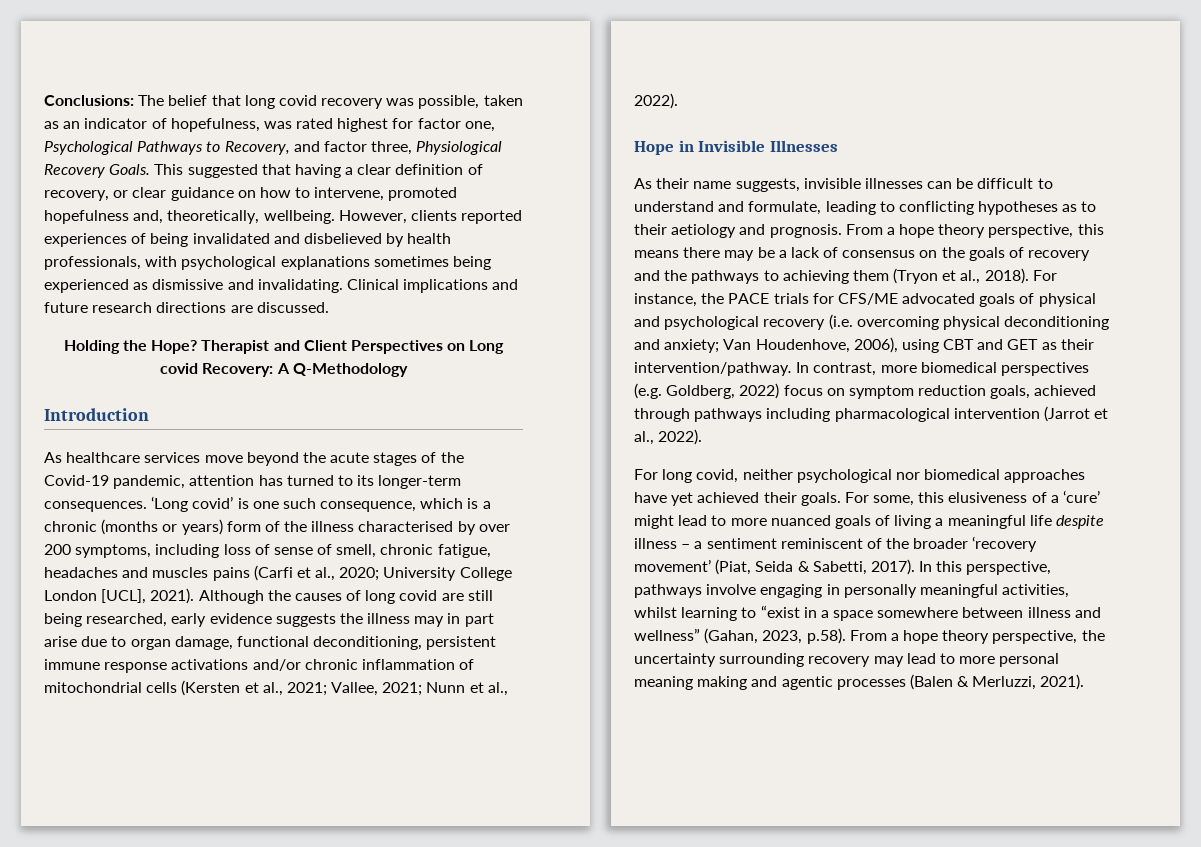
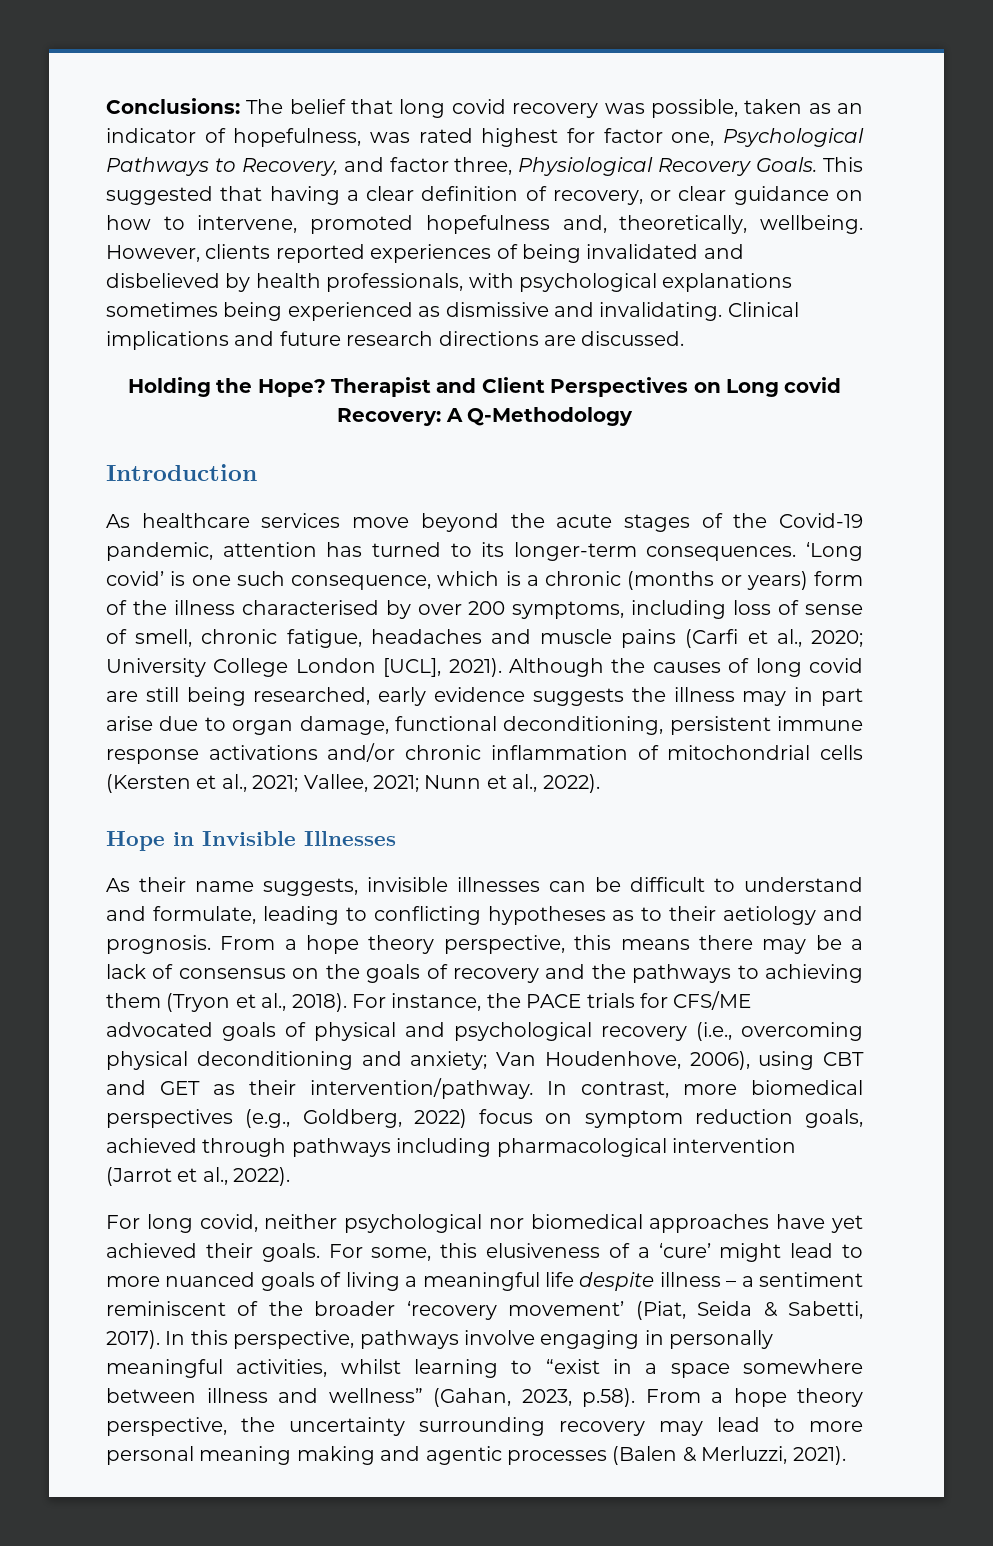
[152,567,209,578] muscles -> [540,629,613,644] muscle
[828,314,853,330] (i.e. -> [696,1022,732,1041] (i.e.,
[634,383,662,399] (e.g. -> [245,1109,291,1128] (e.g.,

